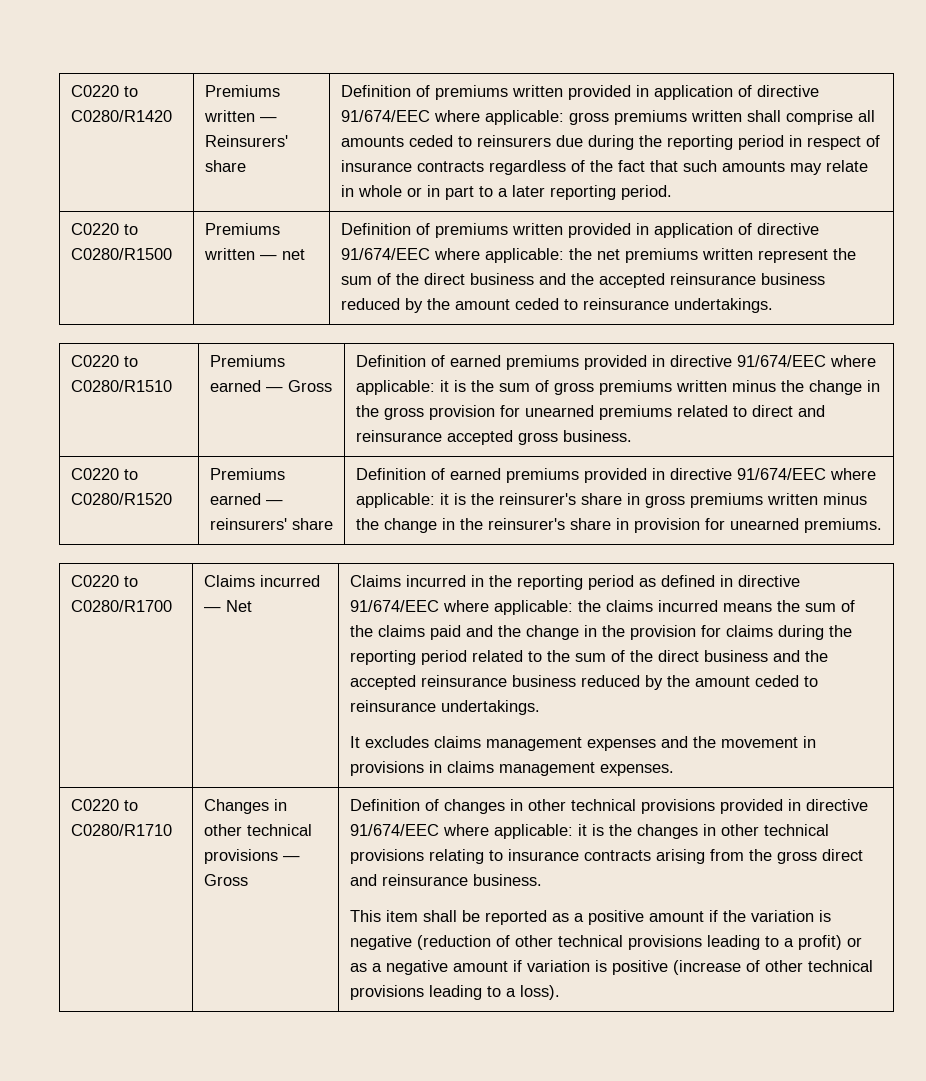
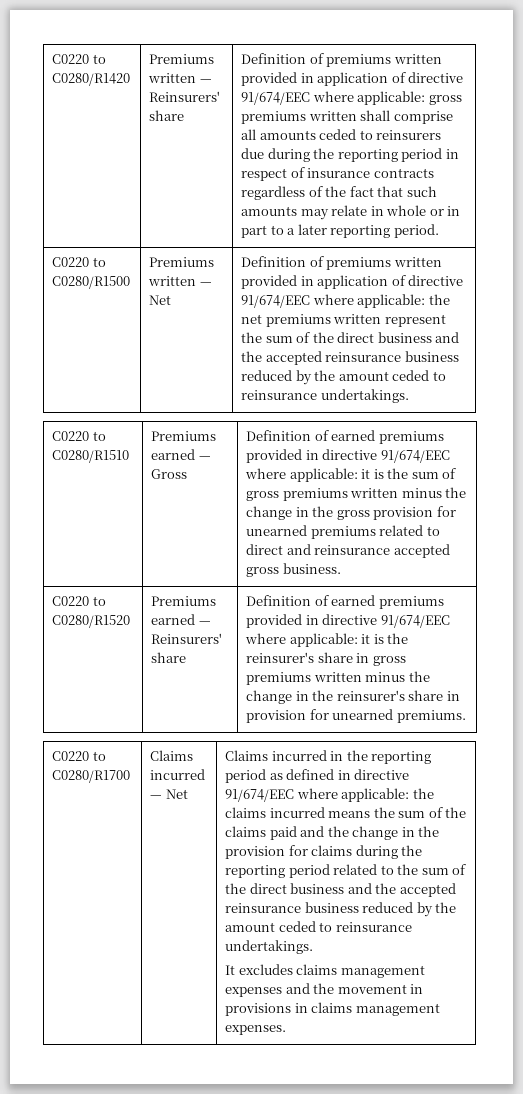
[281,249,305,260] net -> [149,295,172,305] Net
[209,518,287,530] reinsurers' -> [151,633,223,644] Reinsurers'
[70,799,138,811] [70,824,172,836] [203,799,287,814] [203,824,312,836] [203,849,300,864] [203,874,248,886] [349,799,868,814] [349,824,829,839] [349,849,863,864] [349,874,542,886] [349,910,831,925] [349,935,862,950] [349,960,873,975] [349,985,560,1000] // C0220 to C0280/R1710 | Changes in other technical provisions — Gross | Definition of changes in other technical provisions provided in directive 91/674/EEC where applicable: it is the changes in other technical provisions relating to insurance contracts arising from the gross direct and reinsurance business. // This item shall be reported as a positive amount if the variation is negative (reduction of other technical provisions leading to a profit) or as a negative amount if variation is positive (increase of other technical provisions leading to a loss). -> (287, 1030) none

